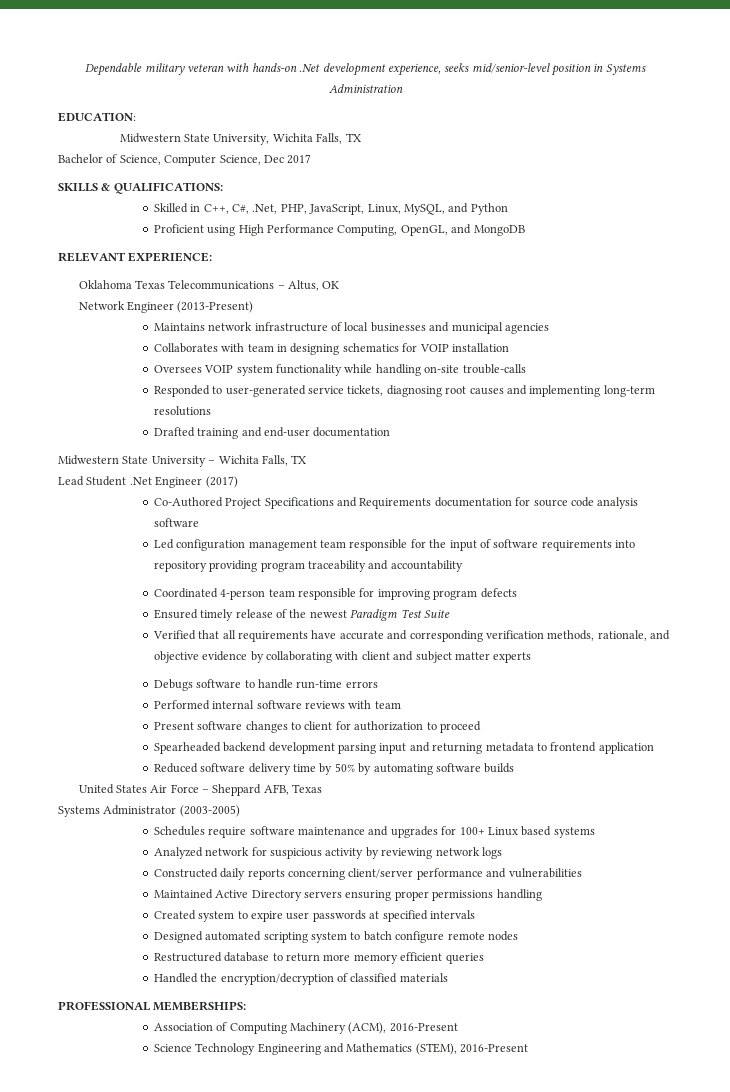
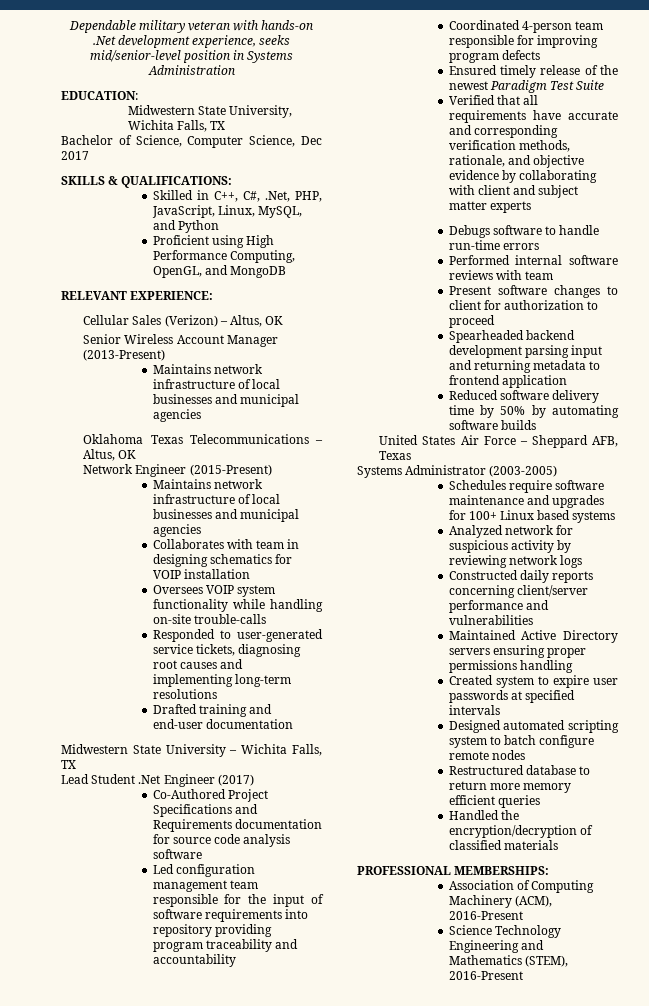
(213, 257) none -> [83,315,284,327] [83,334,278,347] [83,349,166,361] [152,364,263,374] [152,379,280,389] [152,394,299,407] [152,409,201,422] // Cellular Sales (Verizon) – Altus, OK // Senior Wireless Account Manager (2013-Present) // Maintains network infrastructure of local businesses and municipal agencies
[177,301,254,313] (2013-Present) -> [189,464,272,476] (2015-Present)

